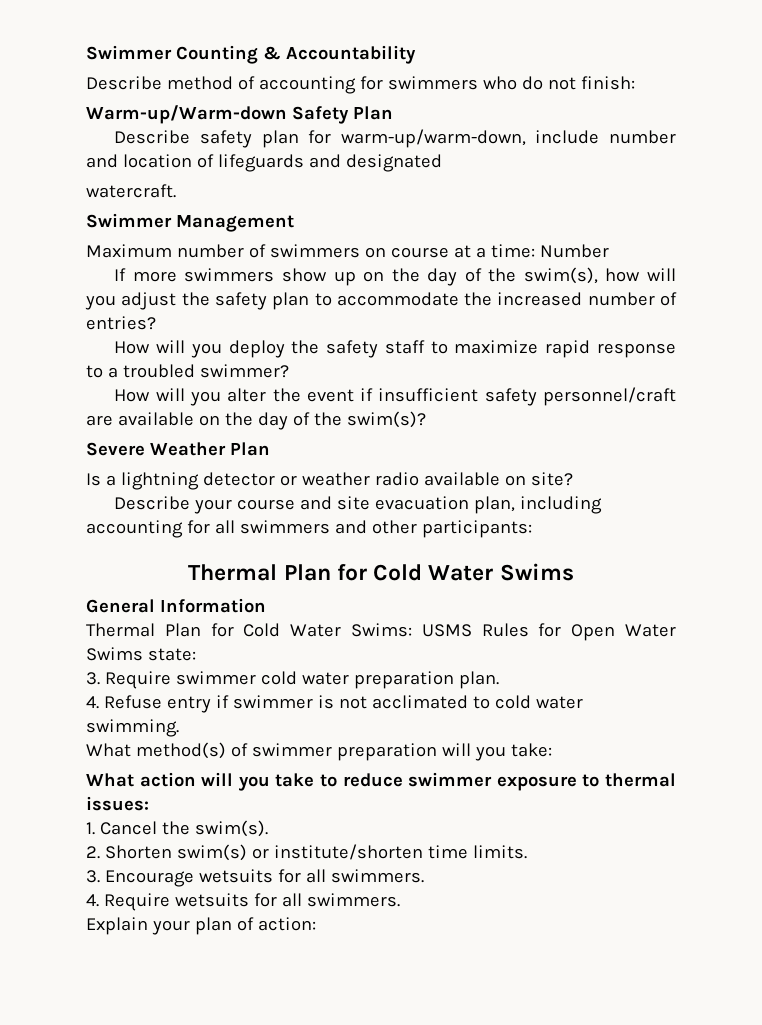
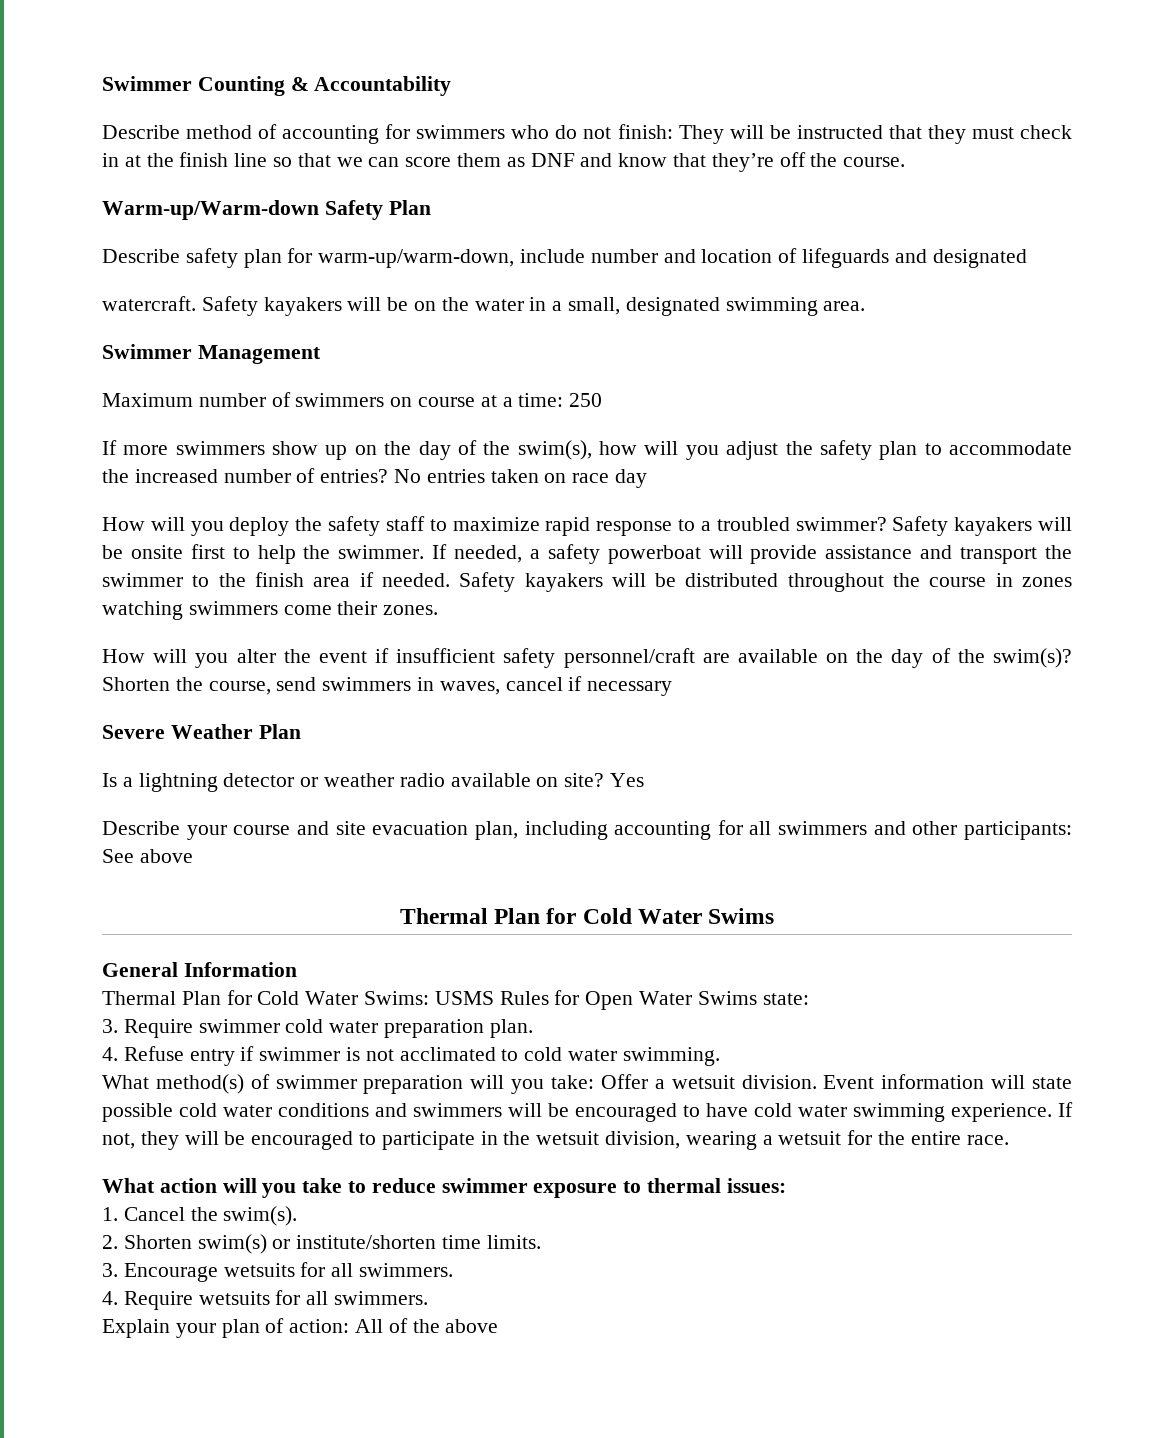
(635, 83) none -> [678,125,1072,144] [102,152,906,172] They will be instructed that they must check in at the finish line so that we can score them as DNF and know that they’re off the course.
(176, 191) none -> [201,296,866,316] Safety kayakers will be on the water in a small, designated swimming area.
[539,244,609,258] Number -> [569,393,603,407] 250
(156, 323) none -> [394,469,648,488] No entries taken on race day
(289, 371) none -> [892,516,1073,536] [102,544,1072,564] [102,572,1072,592] [102,601,439,620] Safety kayakers will be onsite first to help the swimmer. If needed, a safety powerboat will provide assistance and transport the swimmer to the finish area if needed. Safety kayakers will be distributed throughout the course in zones watching swimmers come their zones.
(426, 419) none -> [102,676,673,696] Shorten the course, send swimmers in waves, cancel if necessary
(573, 479) none -> [610,773,645,787] Yes
(532, 529) none -> [102,849,193,863] See above
(552, 750) none -> [600,1074,1072,1089] [102,1102,1073,1122] [102,1130,1009,1150] Offer a wetsuit division. Event information will state possible cold water conditions and swimmers will be encouraged to have cold water swimming experience. If not, they will be encouraged to participate in the wetsuit division, wearing a wetsuit for the entire race.
(316, 924) none -> [355,1318,499,1333] All of the above

